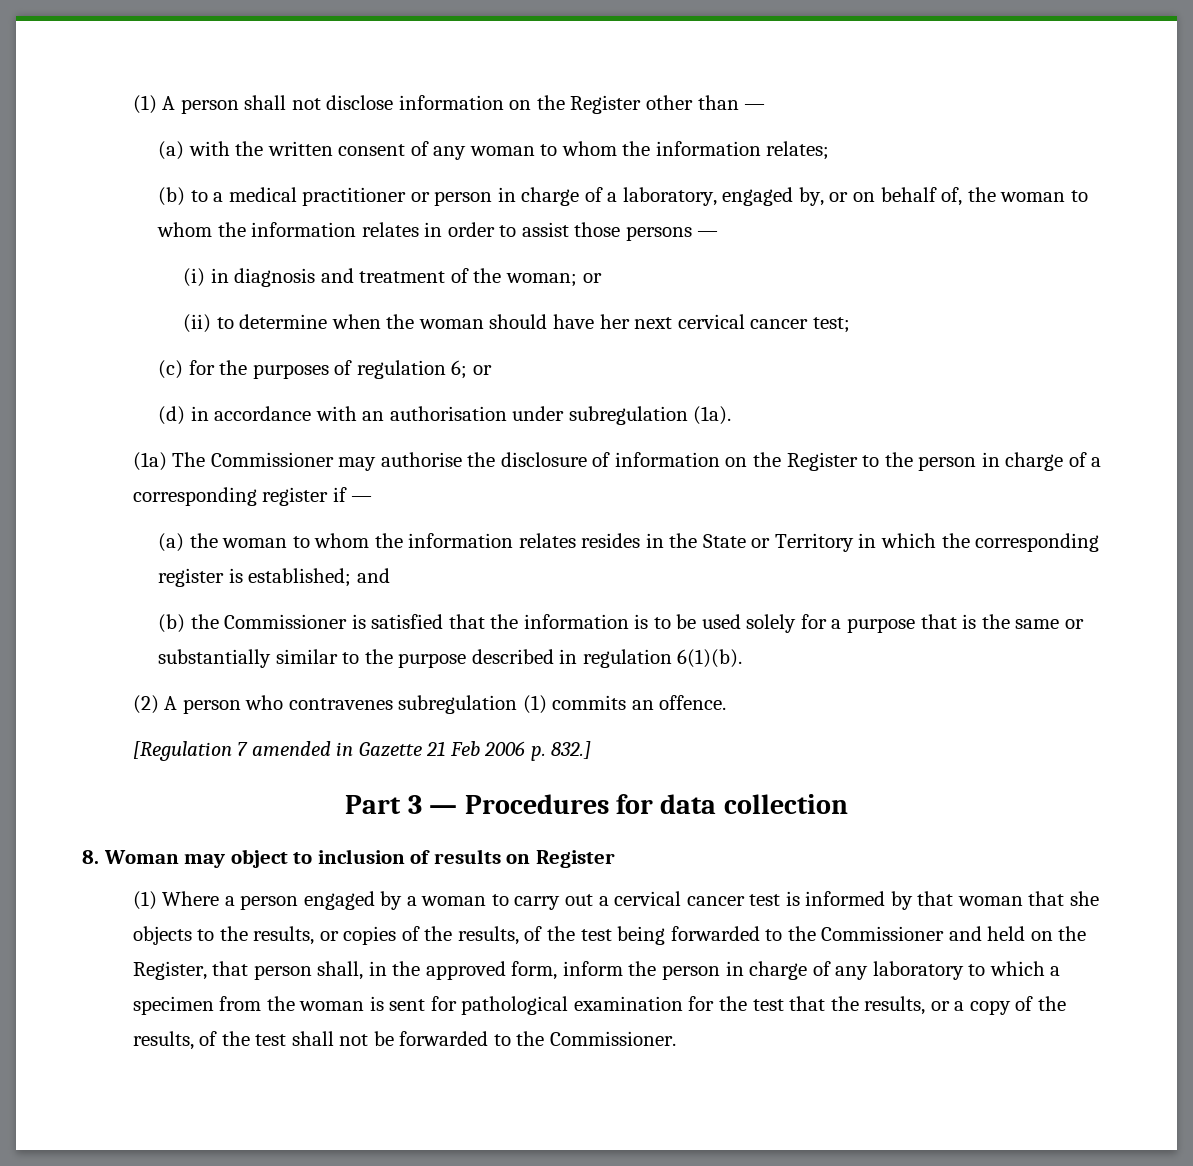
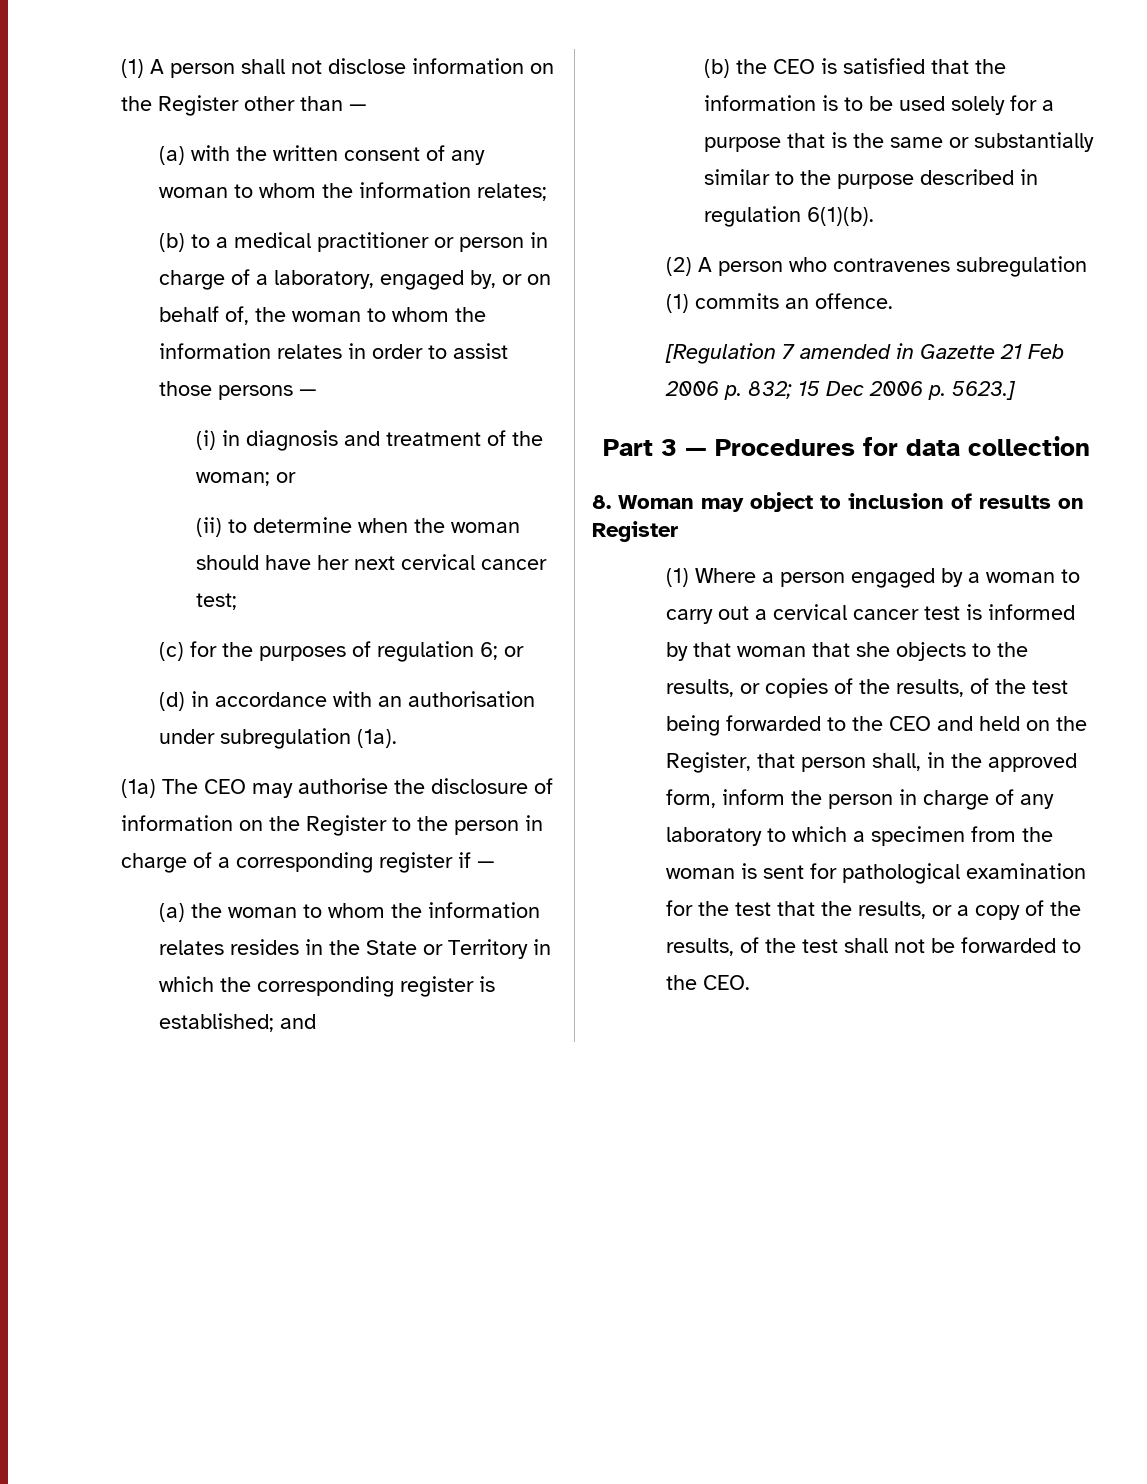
[210,452,334,467] Commissioner -> [204,779,247,794] CEO
[224,614,348,629] Commissioner -> [772,59,815,74] CEO
[551,741,592,759] 832.] -> [748,381,1017,400] 832; 15 Dec 2006 p. 5623.]
[821,926,945,941] Commissioner -> [889,716,932,731] CEO
[549,1031,676,1046] Commissioner. -> [703,975,751,990] CEO.

